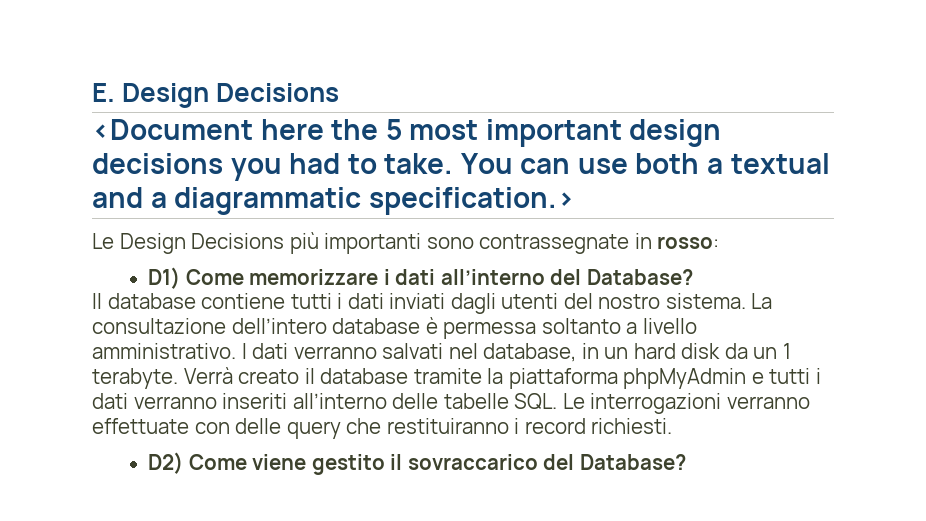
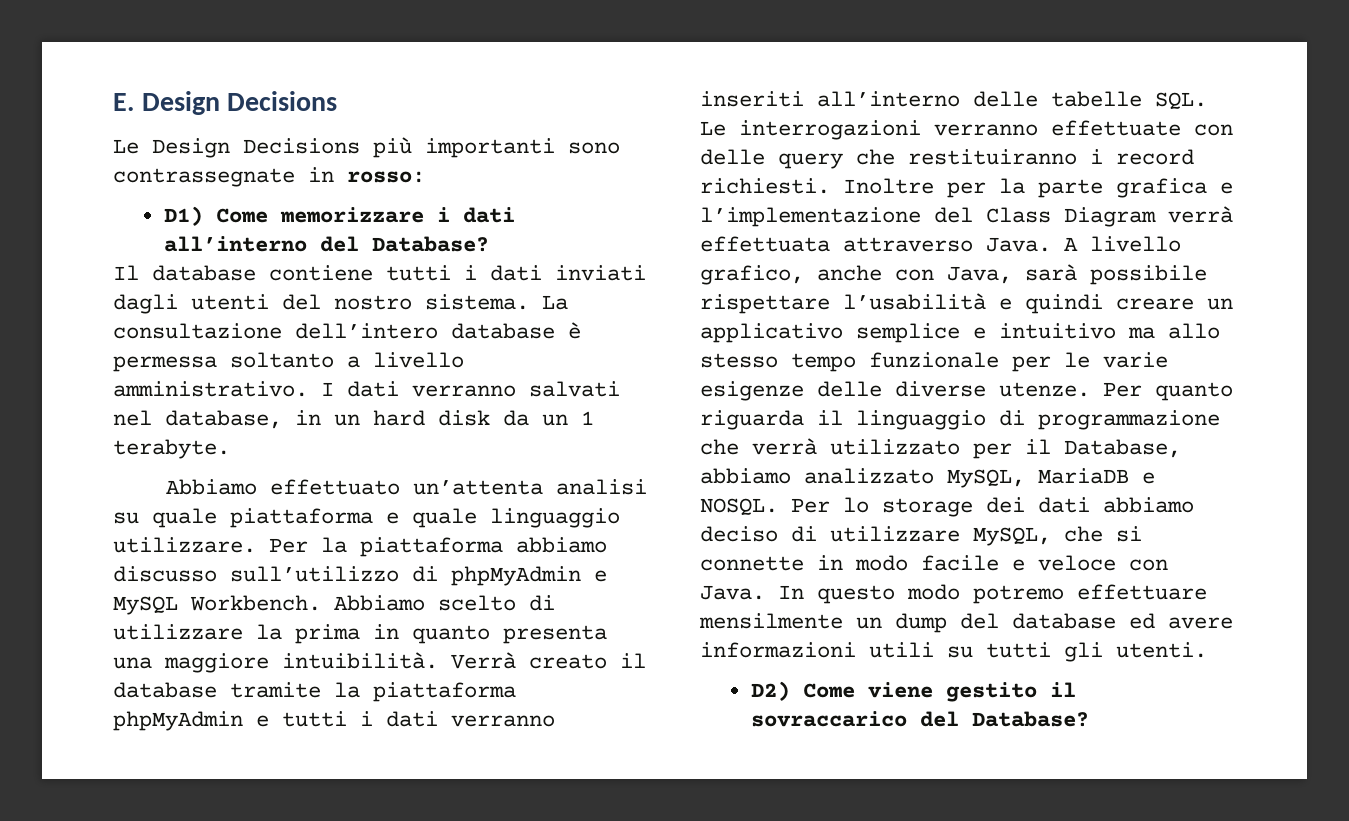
[92,119,722,147] [92,153,830,181] [92,187,575,215] // <Document here the 5 most important design decisions you had to take. You can use both a textual and a diagrammatic specification.> -> (338, 101) none
(178, 378) none -> [165,479,647,495] [113,508,620,528] [113,537,607,557] [113,566,607,586] [113,595,555,615] [113,624,607,644] [113,652,438,673] // Abbiamo effettuato un’attenta analisi su quale piattaforma e quale linguaggio utilizzare. Per la piattaforma abbiamo discusso sull’utilizzo di phpMyAdmin e MySQL Workbench. Abbiamo scelto di utilizzare la prima in quanto presenta una maggiore intuibilità.
(673, 426) none -> [843,178,1233,198] [700,206,1233,227] [700,236,1181,252] [700,264,1207,285] [700,293,1233,314] [700,323,1220,343] [700,352,1168,372] [700,381,1233,401] [700,410,1220,430] [700,438,1181,459] [700,468,1155,488] [700,497,1194,517] [700,526,1142,546] [700,555,1168,571] [700,584,1207,604] [699,613,1233,633] [700,642,1207,662] Inoltre per la parte grafica e l’implementazione del Class Diagram verrà effettuata attraverso Java. A livello grafico, anche con Java, sarà possibile rispettare l’usabilità e quindi creare un applicativo semplice e intuitivo ma allo stesso tempo funzionale per le varie esigenze delle diverse utenze. Per quanto riguarda il linguaggio di programmazione che verrà utilizzato per il Database, abbiamo analizzato MySQL, MariaDB e NOSQL. Per lo storage dei dati abbiamo deciso di utilizzare MySQL, che si connette in modo facile e veloce con Java. In questo modo potremo effettuare mensilmente un dump del database ed avere informazioni utili su tutti gli utenti.

